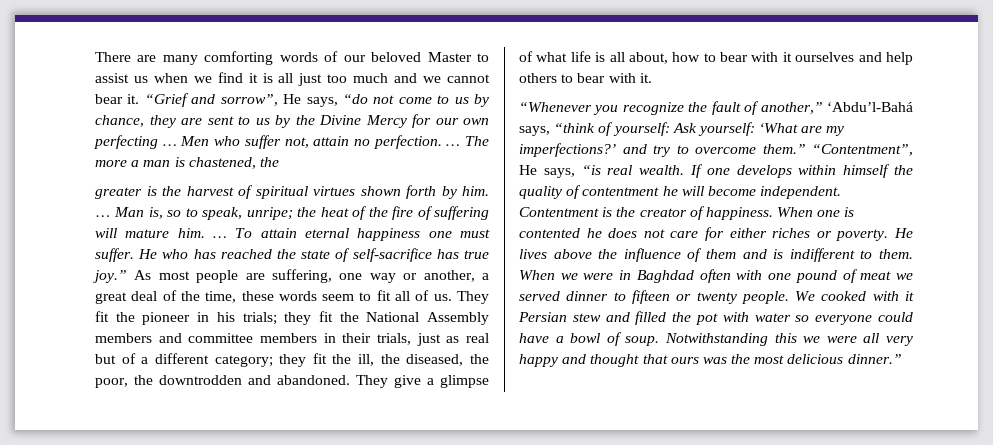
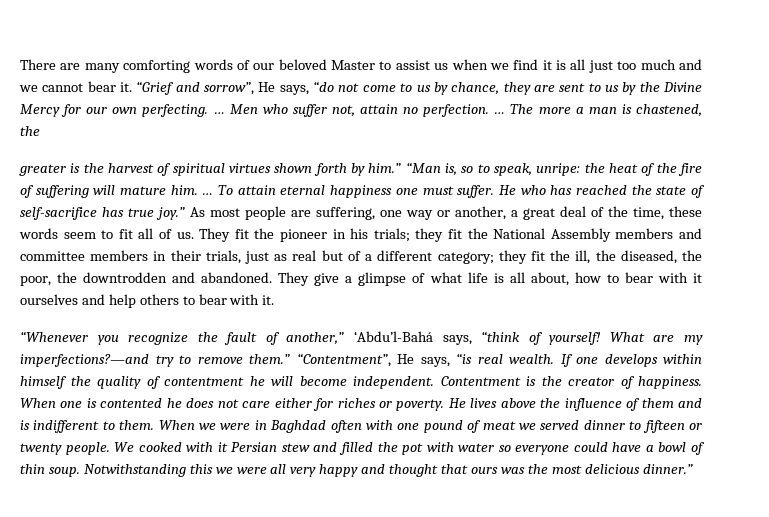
[94,135,158,149] perfecting -> [142,104,209,117] perfecting.
[462,186,489,196] [95,207,145,217] him. … Man -> [368,162,441,173] him.” “Man
[246,207,293,220] unripe; -> [536,163,581,176] unripe:
[612,122,845,136] [519,143,647,157] yourself: Ask yourself: ‘What are my imperfections?’ and -> [549,332,703,345] [20,354,149,367] yourself! What are my imperfections?—and
[695,147,756,154] overcome -> [197,357,243,364] remove
[705,227,767,241] for either -> [274,398,334,411] either for
(622, 339) none -> [20,464,45,474] thin

